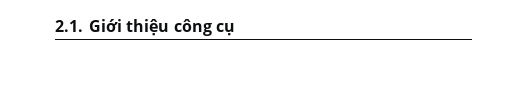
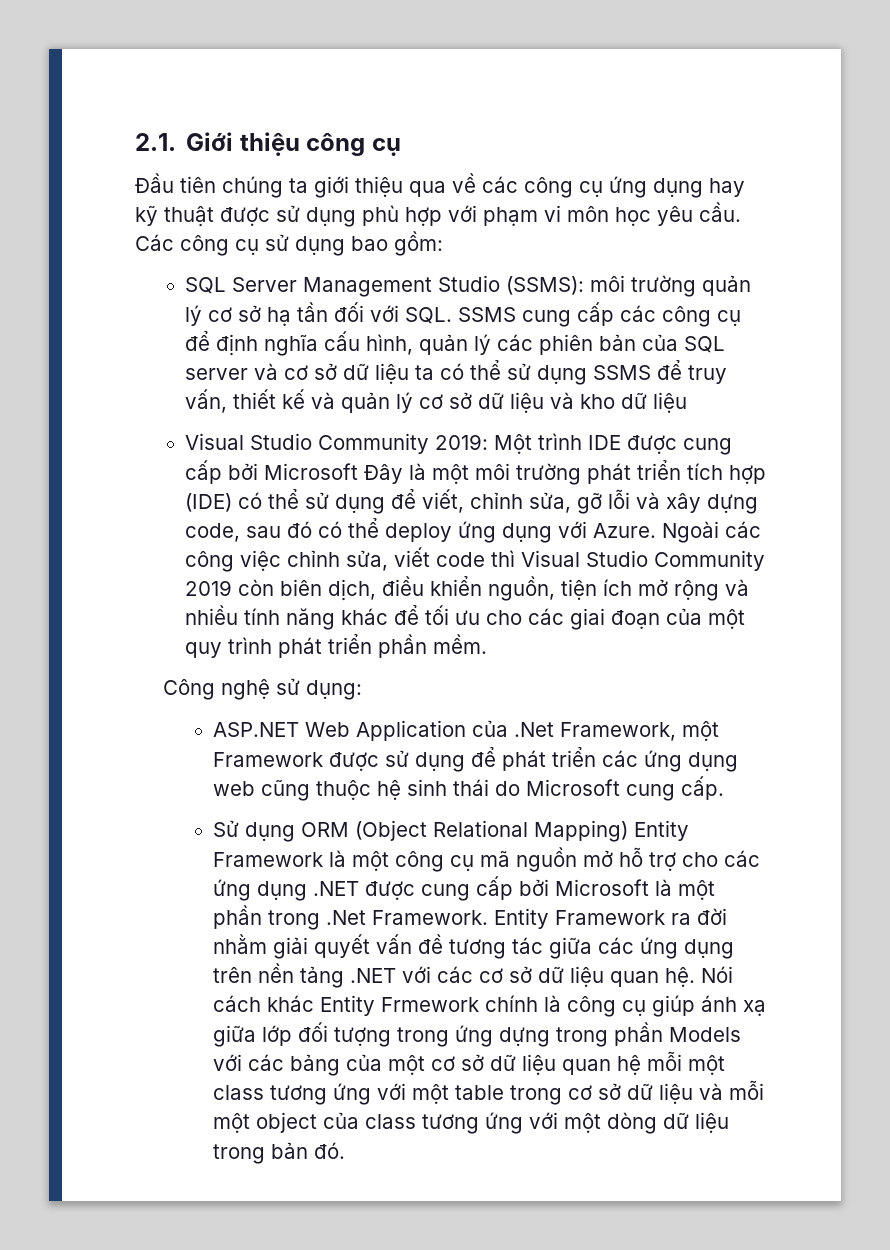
(235, 29) none -> [135,173,745,198] [135,202,741,227] [135,231,443,256] [185,275,752,297] [185,302,742,327] [185,331,726,356] [185,360,728,385] [185,389,688,413] [185,433,733,455] [185,460,767,485] [185,489,759,514] [185,518,762,543] [185,547,766,572] [185,576,750,601] [185,605,746,630] [185,634,488,658] [162,678,362,700] [213,720,720,741] [213,747,739,772] [213,776,725,801] [213,820,690,842] [213,847,761,872] [213,876,716,901] [213,905,728,930] [213,934,735,959] [213,963,734,988] [213,995,767,1017] [213,1022,742,1047] [213,1051,726,1076] [213,1080,765,1105] [213,1112,730,1134] [213,1142,346,1164] // Đầu tiên chúng ta giới thiệu qua về các công cụ ứng dụng hay kỹ thuật được sử dụng phù hợp với phạm vi môn học yêu cầu. Các công cụ sử dụng bao gồm: // SQL Server Management Studio (SSMS): môi trường quản lý cơ sở hạ tần đối với SQL. SSMS cung cấp các công cụ để định nghĩa cấu hình, quản lý các phiên bản của SQL server và cơ sở dữ liệu ta có thể sử dụng SSMS để truy vấn, thiết kế và quản lý cơ sở dữ liệu và kho dữ liệu // Visual Studio Community 2019: Một trình IDE được cung cấp bởi Microsoft Đây là một môi trường phát triển tích hợp (IDE) có thể sử dụng để viết, chỉnh sửa, gỡ lỗi và xây dựng code, sau đó có thể deploy ứng dụng với Azure. Ngoài các công việc chỉnh sửa, viết code thì Visual Studio Community 2019 còn biên dịch, điều khiển nguồn, tiện ích mở rộng và nhiều tính năng khác để tối ưu cho các giai đoạn của một quy trình phát triển phần mềm. // Công nghệ sử dụng: // ASP.NET Web Application của .Net Framework, một Framework được sử dụng để phát triển các ứng dụng web cũng thuộc hệ sinh thái do Microsoft cung cấp. // Sử dụng ORM (Object Relational Mapping) Entity Framework là một công cụ mã nguồn mở hỗ trợ cho các ứng dụng .NET được cung cấp bởi Microsoft là một phần trong .Net Framework. Entity Framework ra đời nhằm giải quyết vấn đề tương tác giữa các ứng dụng trên nền tảng .NET với các cơ sở dữ liệu quan hệ. Nói cách khác Entity Frmework chính là công cụ giúp ánh xạ giữa lớp đối tượng trong ứng dựng trong phần Models với các bảng của một cơ sở dữ liệu quan hệ mỗi một class tương ứng với một table trong cơ sở dữ liệu và mỗi một object của class tương ứng với một dòng dữ liệu trong bản đó.

